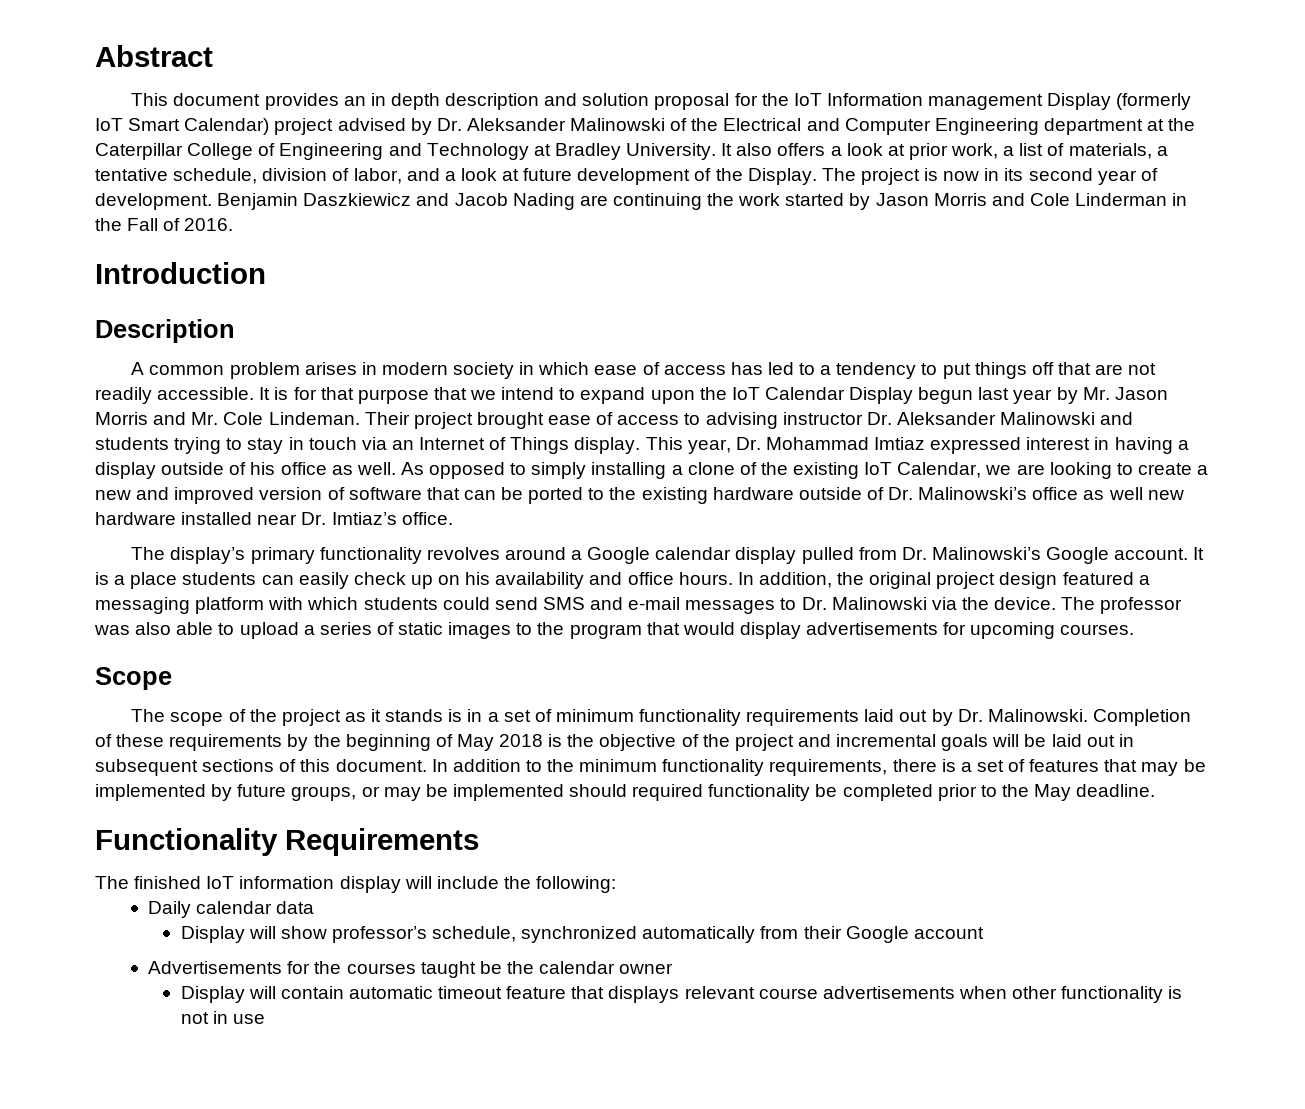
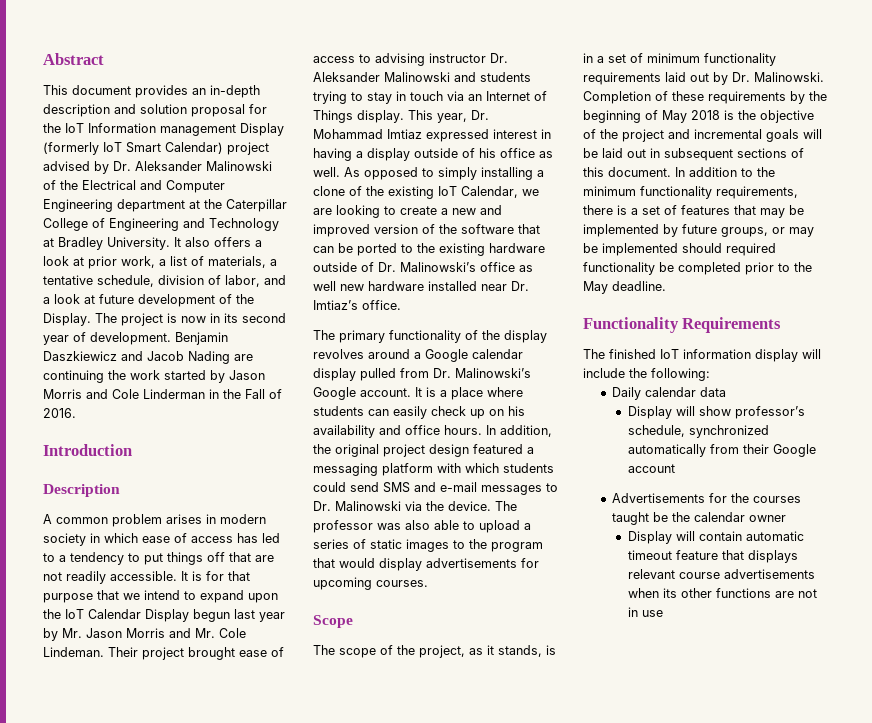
[370,93,440,110] in depth -> [210,85,260,98] in-depth
(345, 493) none -> [439,224,457,234] the
[170,547,246,564] display’s -> (335, 335) none
(422, 555) none -> [465,330,547,343] of the display
(178, 580) none -> [487,387,523,397] where
[281,709,341,726] project -> [419,645,465,658] project,
[385,709,444,722] stands -> [498,645,542,657] stands,
[1012,986,1183,1003] other functionality is -> [662,588,794,598] its other functions are

